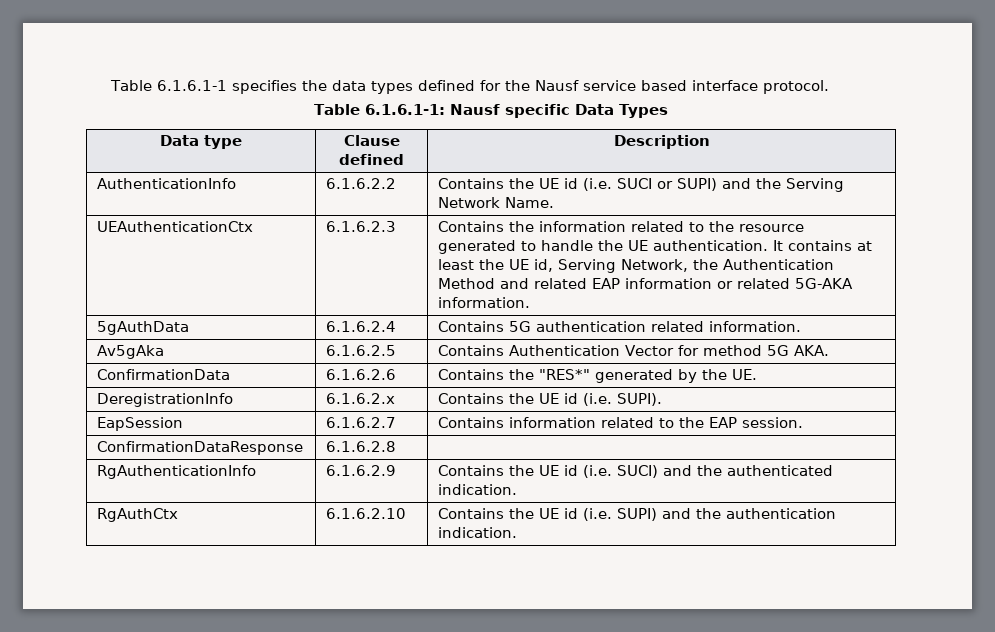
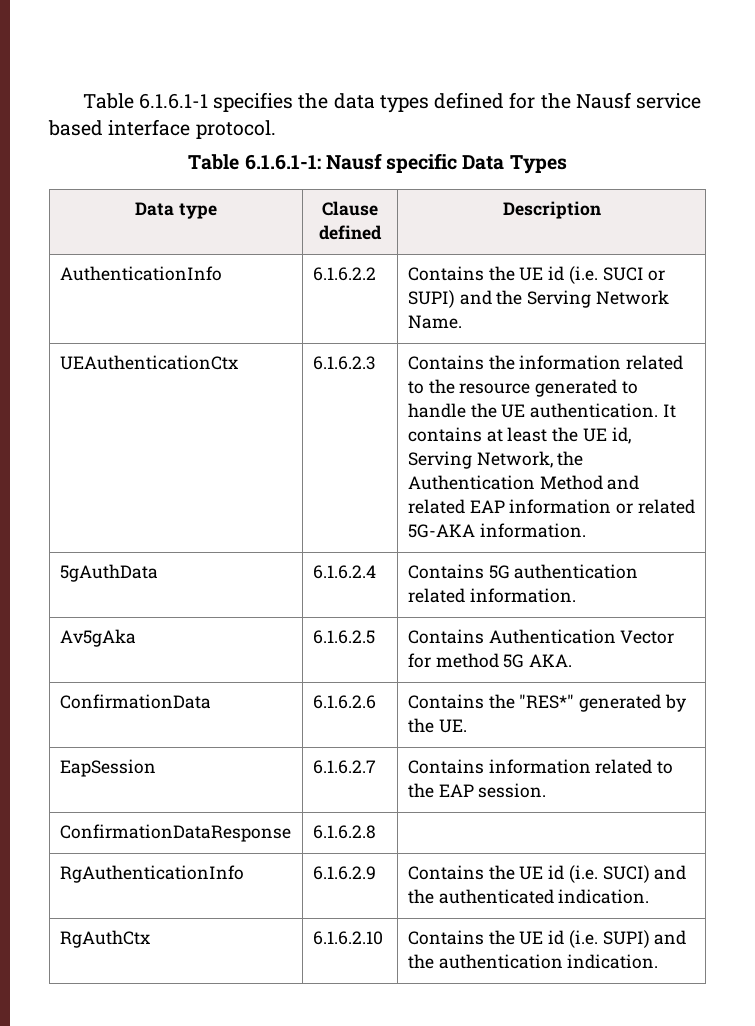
[97,393,234,407] [326,393,396,404] [438,393,663,406] // DeregistrationInfo | 6.1.6.2.x | Contains the UE id (i.e. SUPI). -> (467, 726) none

